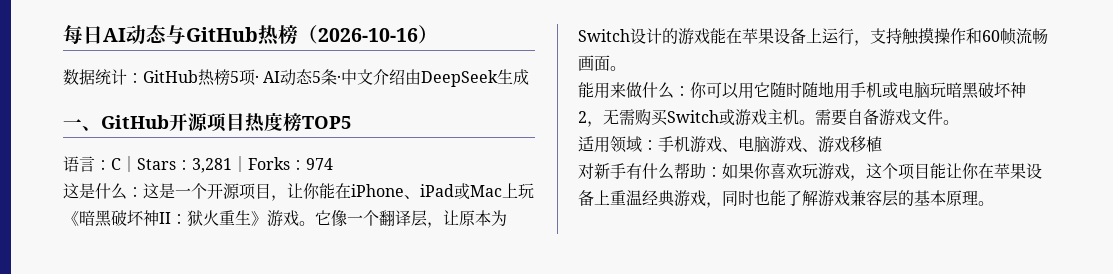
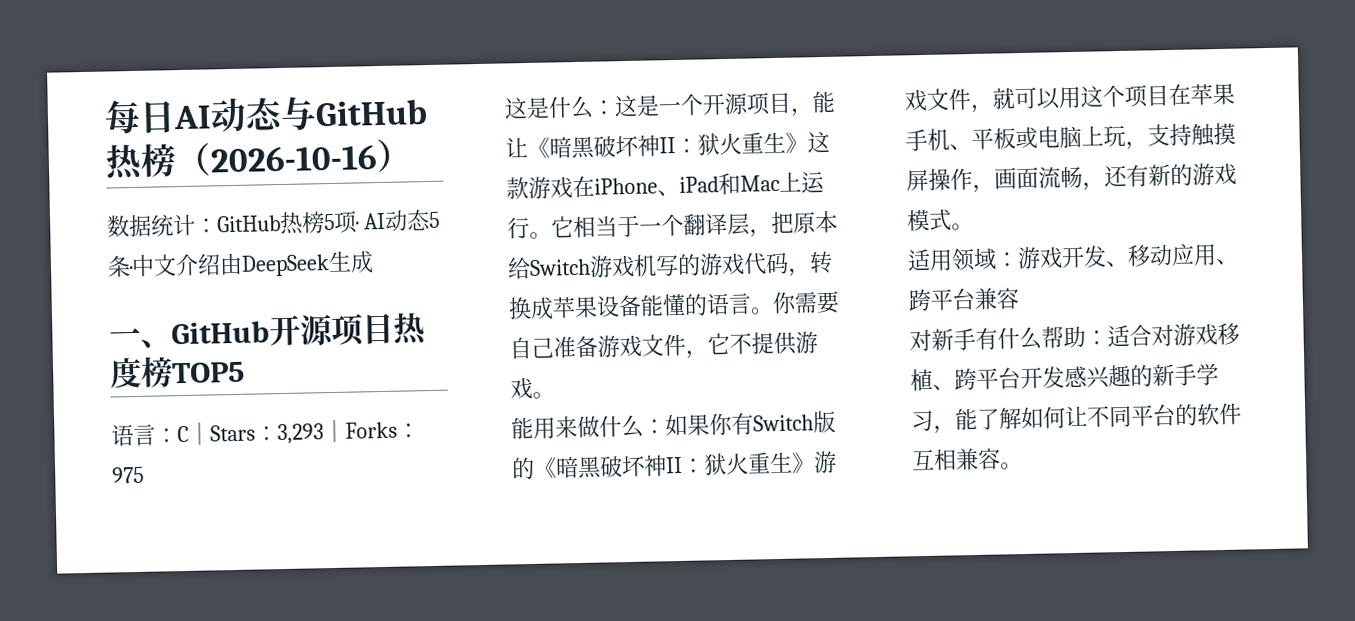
[192,158,232,173] 3,281 -> [277,423,324,445] 3,293
[306,158,333,170] 974 -> [112,466,144,484] 975
[287,183,534,200] 让你能在iPhone、iPad或Mac上玩 -> [812,90,836,114] [505,130,830,160] [506,171,825,200] [507,210,838,240] [507,250,833,280] [508,290,840,320] [509,331,818,360] [510,376,555,400] [511,410,836,440] [511,456,535,480] 能让《暗黑破坏神II：狱火重生》这款游戏在iPhone、iPad和Mac上运行。它相当于一个翻译层，把原本给Switch游戏机写的游戏代码，转换成苹果设备能懂的语言。你需要自己准备游戏文件，它不提供游戏。 // 能用来做什么：如果你有Switch版的
[299,210,507,228] [578,27,1048,46] [578,55,626,71] [578,81,1026,99] [578,109,959,127] [578,136,882,153] 。它像一个翻译层，让原本为Switch设计的游戏能在苹果设备上运行，支持触摸操作和60帧流畅画面。 // 能用来做什么：你可以用它随时随地用手机或电脑玩暗黑破坏神2，无需购买Switch或游戏主机。需要自备游戏文件。 // 适用领域：手机游戏、电脑游戏、游戏移植 -> [926,83,1235,114] [905,122,1236,152] [906,162,1237,194] [906,208,974,232] [907,243,1239,272] [908,287,1020,312] 文件，就可以用这个项目在苹果手机、平板或电脑上玩，支持触摸屏操作，画面流畅，还有新的游戏模式。 // 适用领域：游戏开发、移动应用、跨平台兼容
[722,163,1042,181] [578,189,978,208] 如果你喜欢玩游戏，这个项目能让你在苹果设备上重温经典游戏，同时也能了解游戏兼容层的基本原理 -> [1107,322,1240,348] [910,363,1219,392] [911,402,1242,434] [911,447,1001,471] 适合对游戏移植、跨平台开发感兴趣的新手学习，能了解如何让不同平台的软件互相兼容

